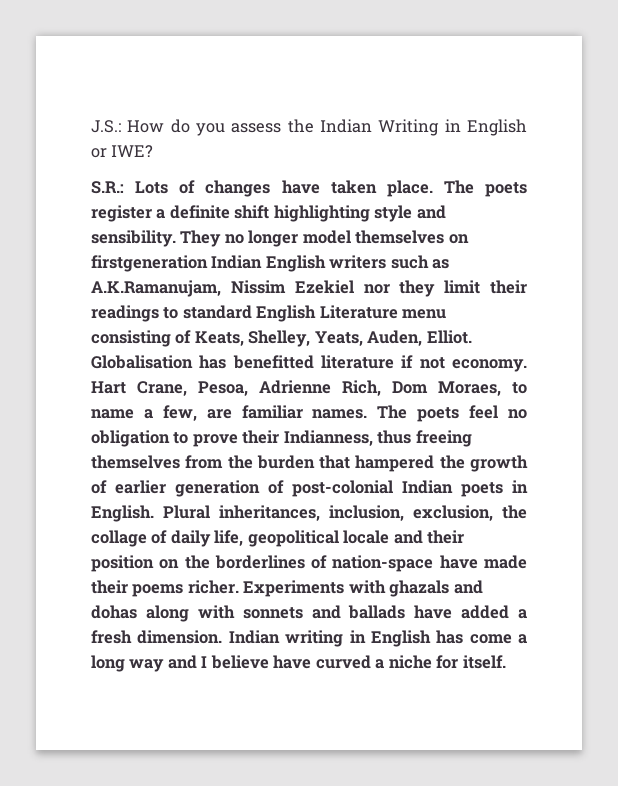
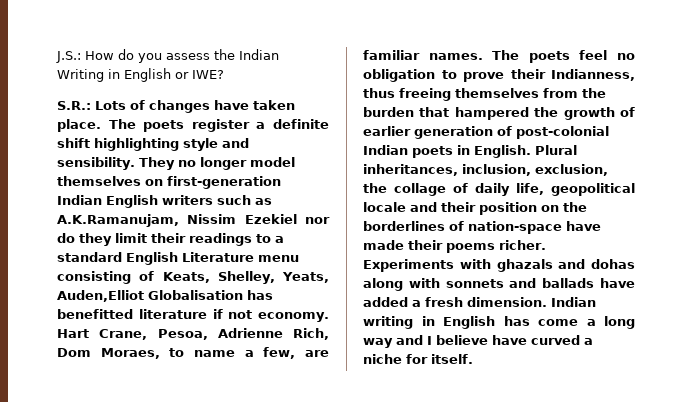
[91,255,208,272] firstgeneration -> [167,176,281,189] first-generation
(390, 289) none -> [57,233,75,243] do
(179, 313) none -> [275,236,284,243] a
[367,330,472,346] Auden, Elliot. -> [57,290,144,302] Auden,Elliot

